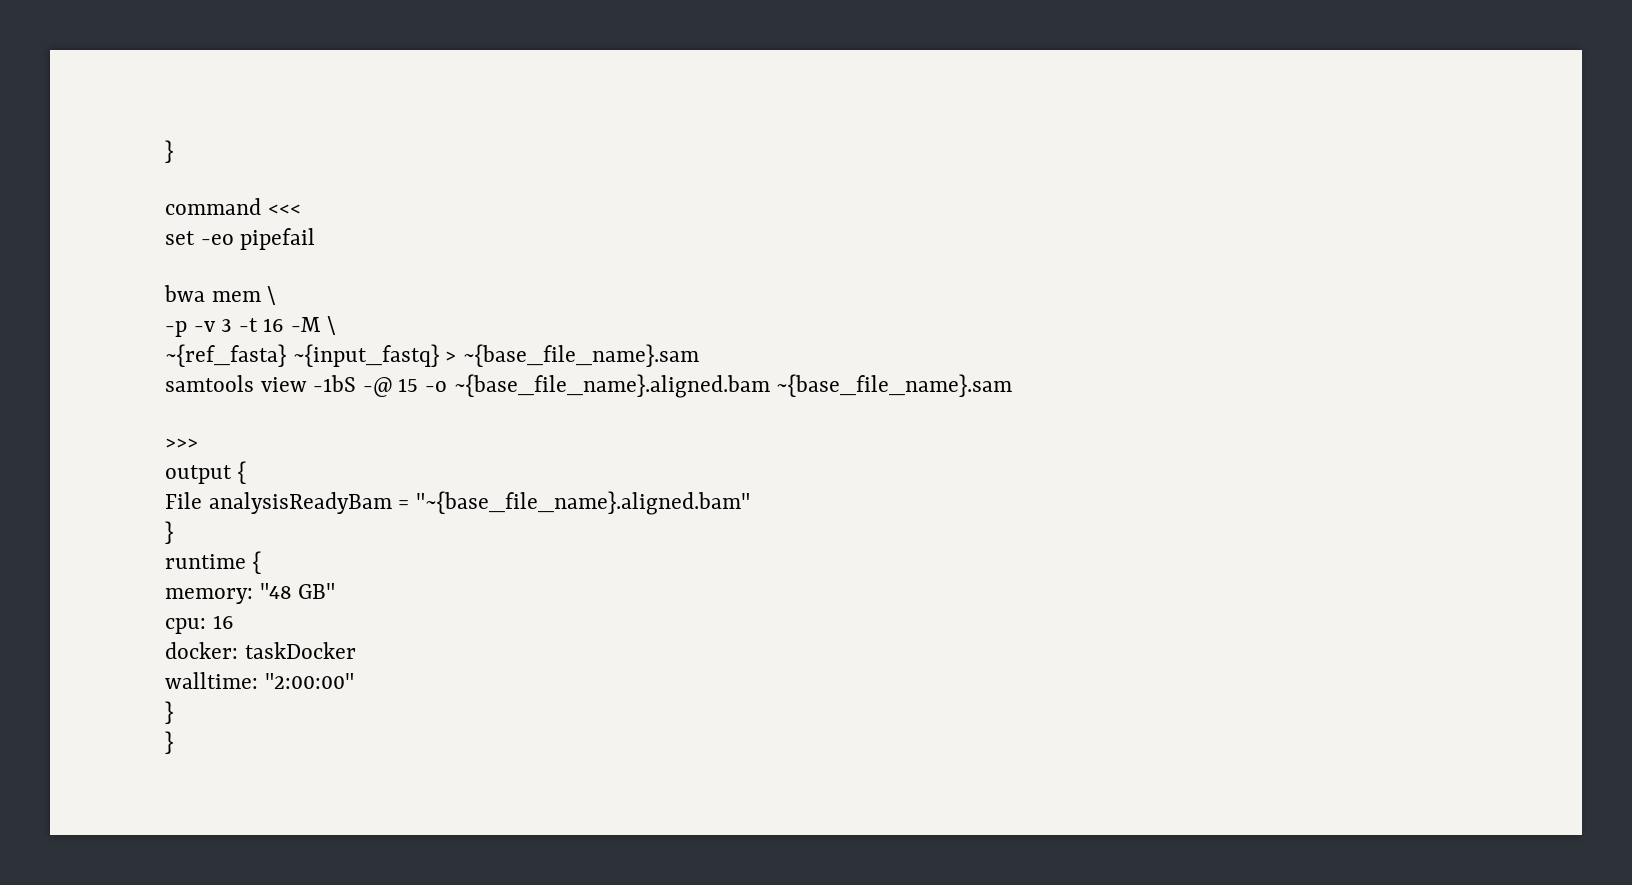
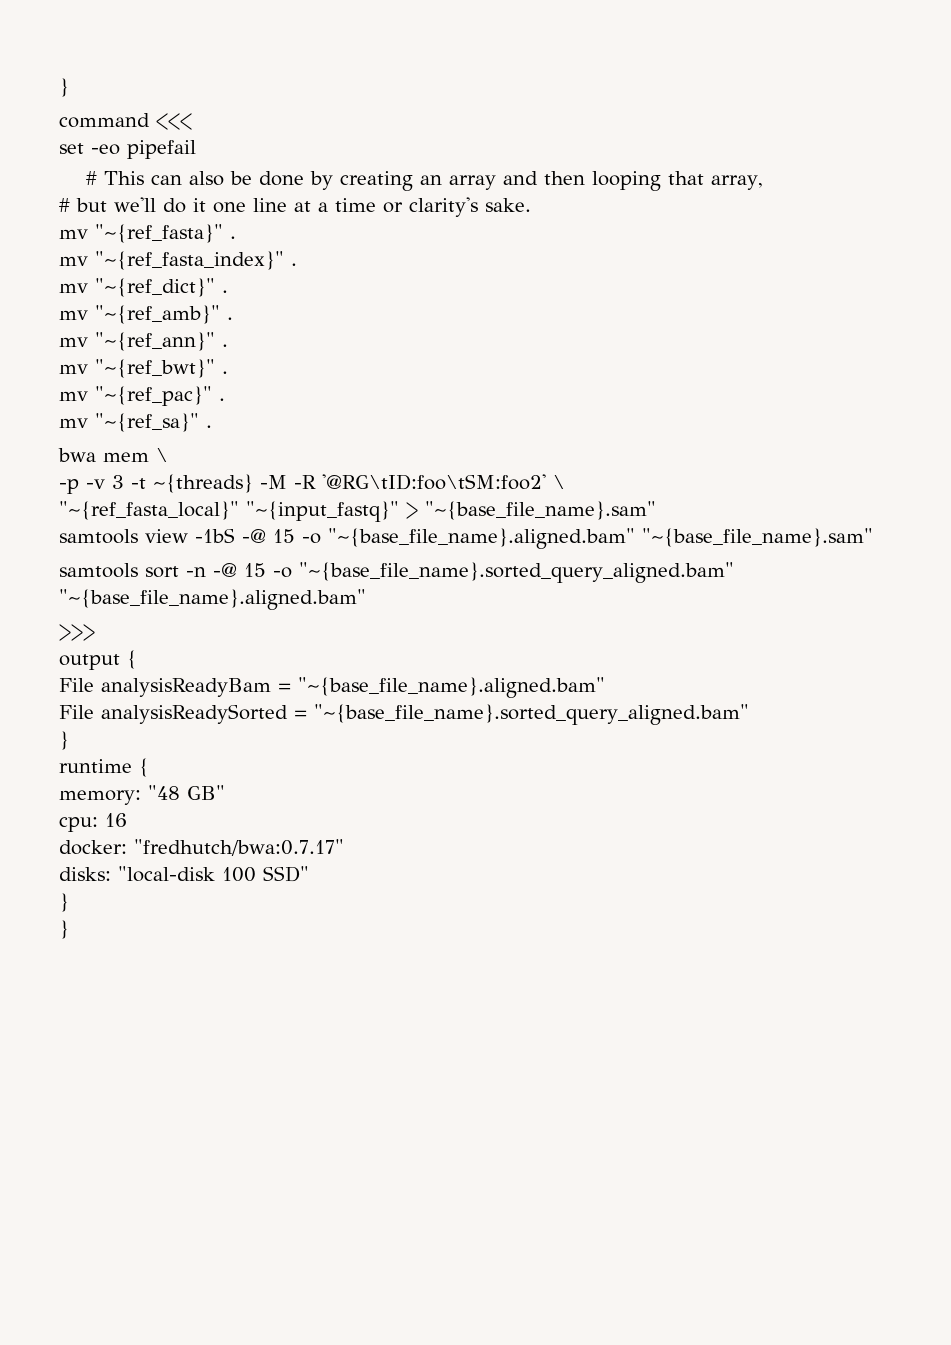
(316, 239) none -> [86,171,764,191] [59,197,531,217] [59,224,236,243] [59,251,297,270] [59,278,228,297] [59,305,233,324] [59,332,228,351] [59,359,228,378] [59,386,225,406] [59,413,212,432] // # This can also be done by creating an array and then looping that array, // # but we'll do it one line at a time or clarity's sake. // mv "~{ref_fasta}" . // mv "~{ref_fasta_index}" . // mv "~{ref_dict}" . // mv "~{ref_amb}" . // mv "~{ref_ann}" . // mv "~{ref_bwt}" . // mv "~{ref_pac}" . // mv "~{ref_sa}" .
[263,316,336,335] [165,344,699,367] 16 -M \ // ~{ref_fasta} ~{input_fastq} > ~{base_file_name}.sam -> [153,474,565,493] [59,501,656,522] ~{threads} -M -R '@RG\tID:foo\tSM:foo2' \ // "~{ref_fasta_local}" "~{input_fastq}" > "~{base_file_name}.sam"
[453,374,1013,398] ~{base_file_name}.aligned.bam ~{base_file_name}.sam -> [328,528,873,549] [59,562,734,583] [59,589,366,610] "~{base_file_name}.aligned.bam" "~{base_file_name}.sam" // samtools sort -n -@ 15 -o "~{base_file_name}.sorted_query_aligned.bam" "~{base_file_name}.aligned.bam"
(750, 503) none -> [59,704,749,725] // File analysisReadySorted = "~{base_file_name}.sorted_query_aligned.bam"
[244,642,356,659] [165,672,354,689] taskDocker // walltime: "2:00:00" -> [134,839,344,856] [59,866,309,882] "fredhutch/bwa:0.7.17" // disks: "local-disk 100 SSD"

